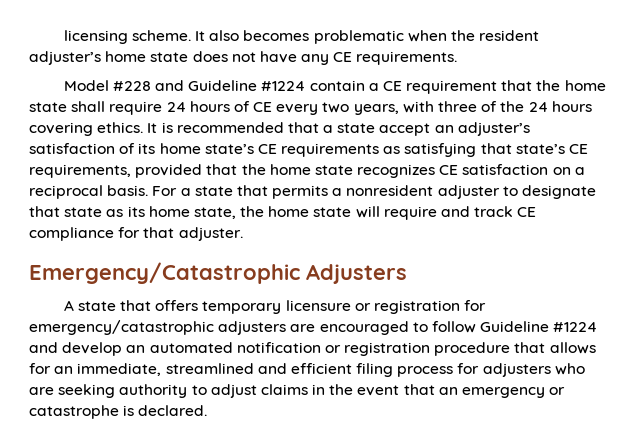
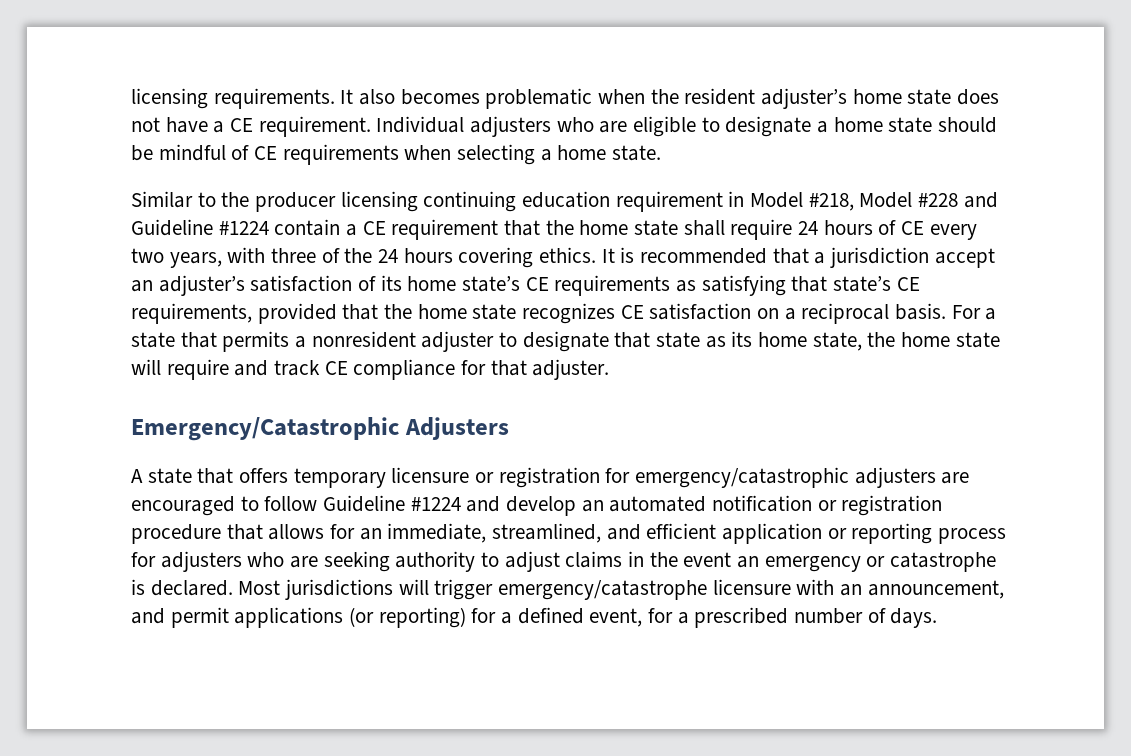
[63,30,191,44] licensing scheme. -> [131,88,335,109] licensing requirements.
[301,51,458,65] any CE requirements. // -> [213,116,998,137] [131,144,662,165] [131,191,854,212] a CE requirement. Individual adjusters who are eligible to designate a home state should be mindful of CE requirements when selecting a home state. // Similar to the producer licensing continuing education requirement in Model #218,
[337,123,376,133] state -> [830,247,930,268] jurisdiction
[165,363,254,374] streamlined -> [492,523,602,543] streamlined,
[356,363,394,377] filing -> [722,523,933,544] application or reporting
[403,384,435,395] that -> (732, 559) none
(208, 410) none -> [238,579,1004,600] [131,607,938,628] Most jurisdictions will trigger emergency/catastrophe licensure with an announcement, and permit applications (or reporting) for a defined event, for a prescribed number of days.

